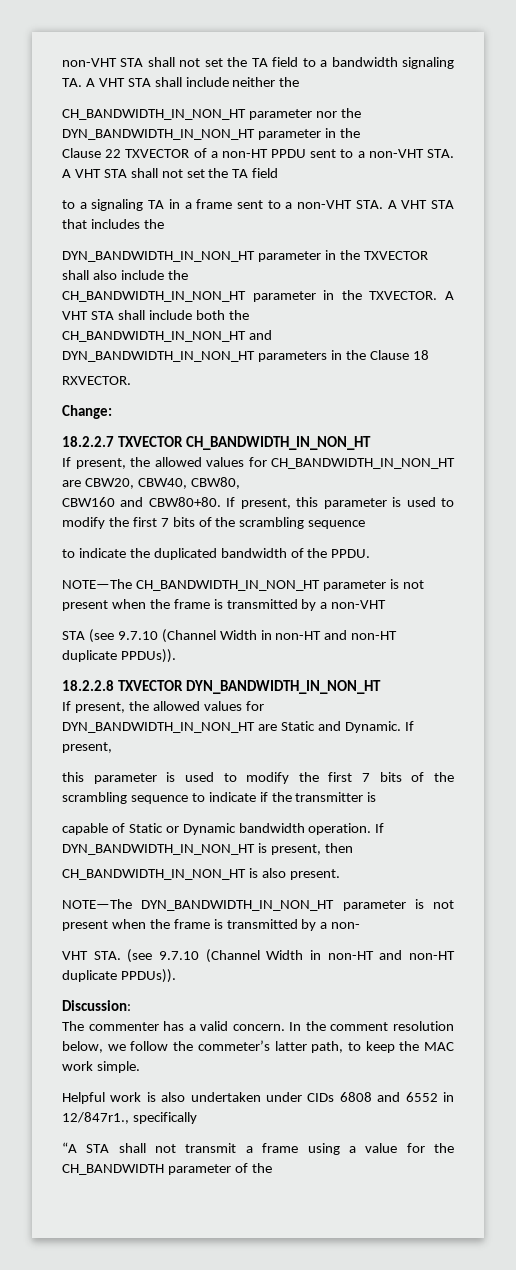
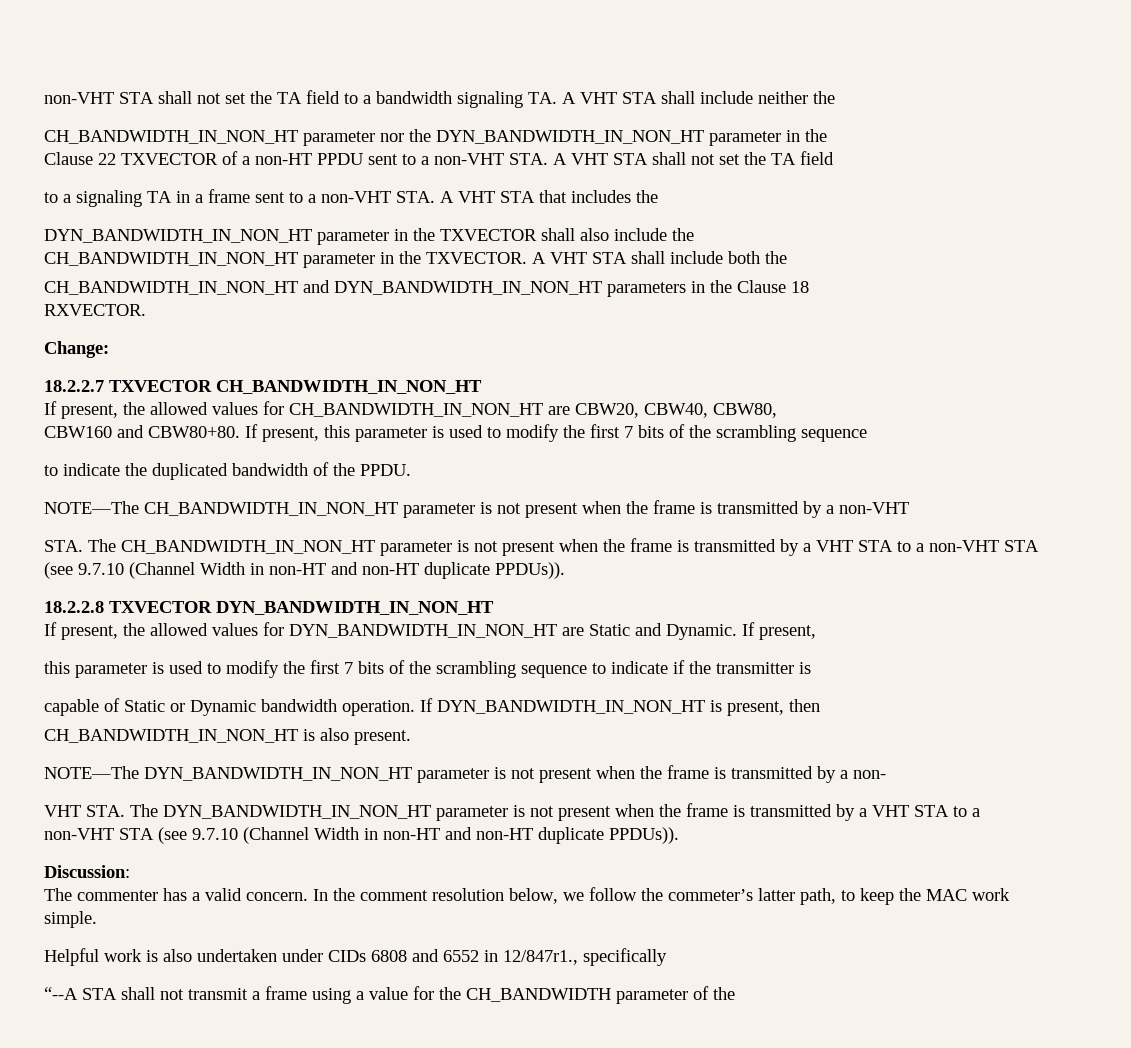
(387, 604) none -> [44,538,999,556] STA. The CH_BANDWIDTH_IN_NON_HT parameter is not present when the frame is transmitted by a VHT STA to a non-VHT
(121, 955) none -> [130,803,980,821] [44,828,154,840] The DYN_BANDWIDTH_IN_NON_HT parameter is not present when the frame is transmitted by a VHT STA to a non-VHT STA
[62,1142,77,1153] “A -> [44,987,78,1000] “--A

